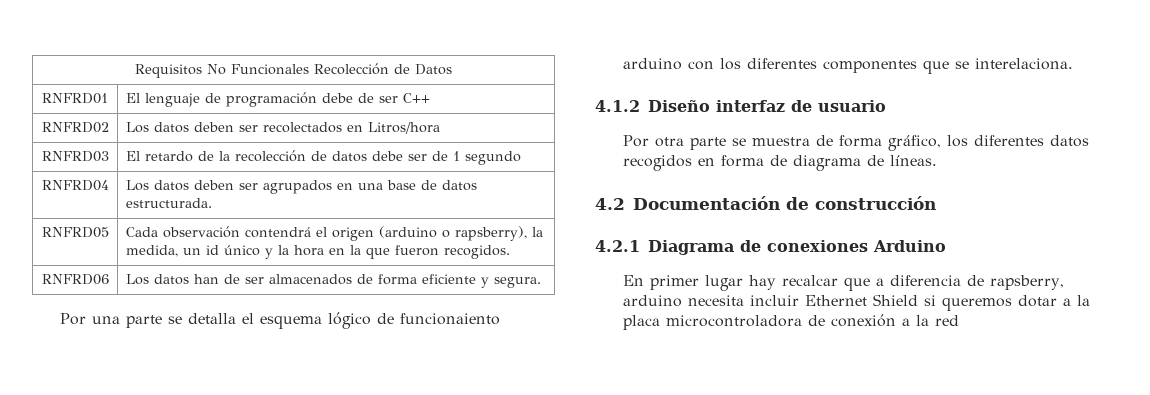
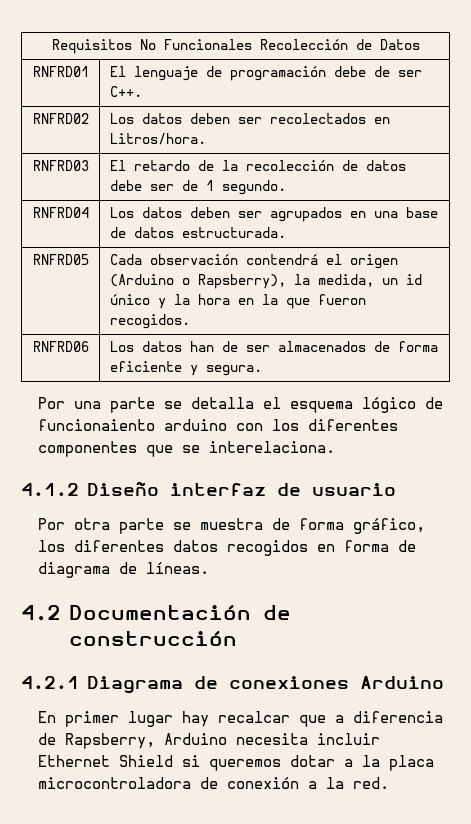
[402,93,430,103] C++ -> [109,86,142,97] C++.
[367,122,440,134] Litros/hora -> [109,133,206,145] Litros/hora.
[464,151,521,165] segundo -> [221,180,286,195] segundo.
[378,226,527,241] (arduino o rapsberry), -> [109,274,286,289] (Arduino o Rapsberry),
[990,275,1065,290] [623,295,683,307] rapsberry, arduino -> [65,733,228,749] Rapsberry, Arduino
[935,315,960,326] red -> [353,777,390,789] red.

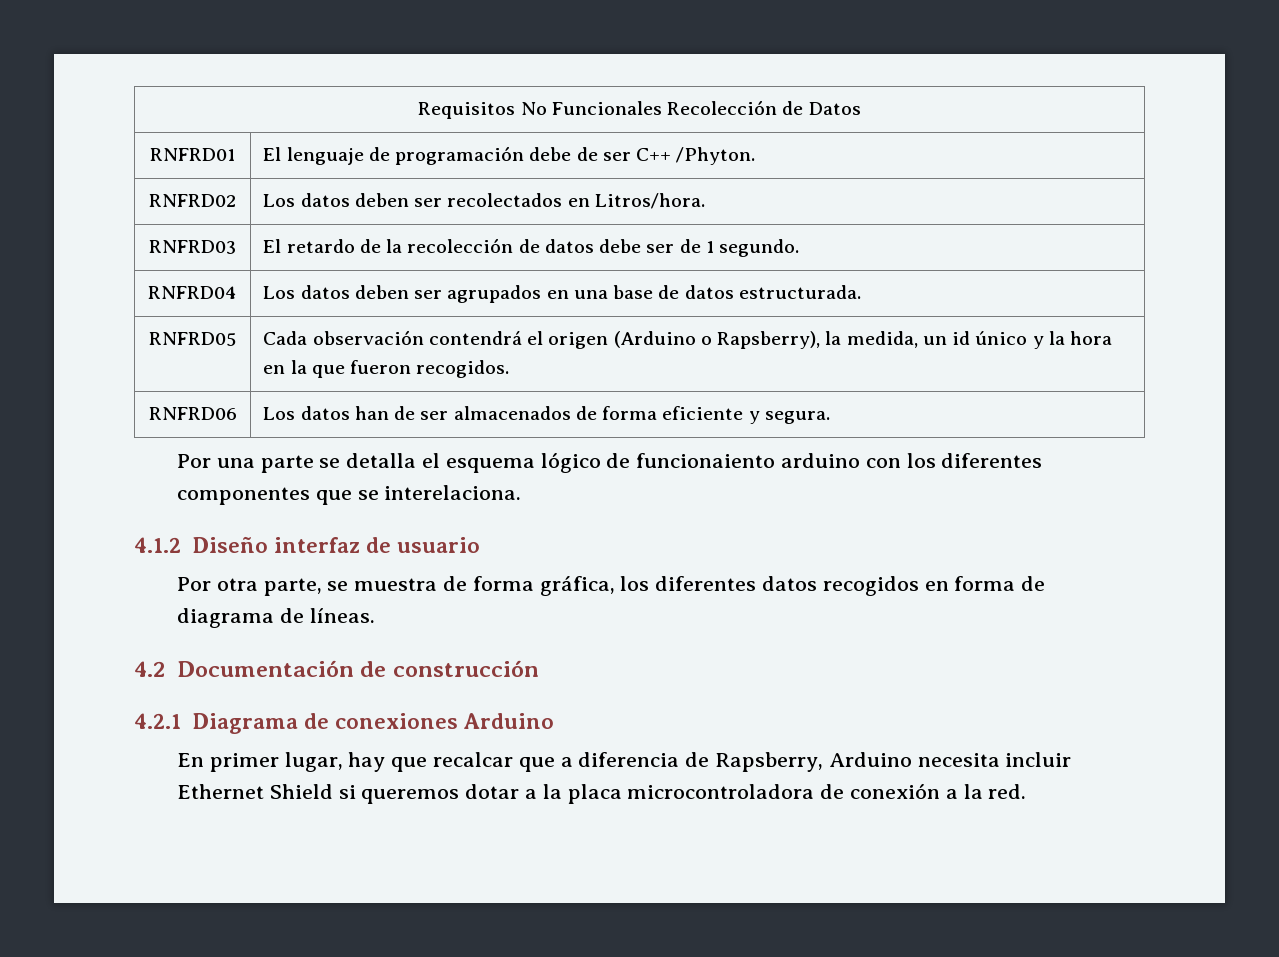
[109,86,142,97] C++. -> [636,147,756,165] C++ /Phyton.
[119,518,165,534] parte -> [263,578,322,596] parte,
[353,518,426,534] gráfico, -> [539,576,615,596] gráfica,
[128,711,210,727] lugar hay -> [284,752,428,772] lugar, hay que

